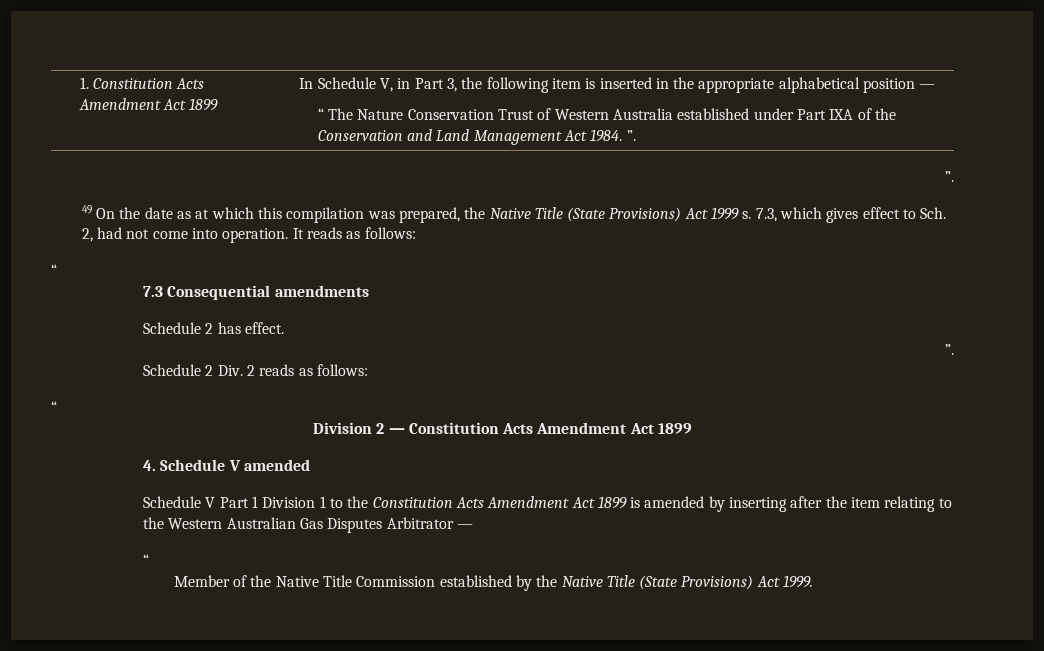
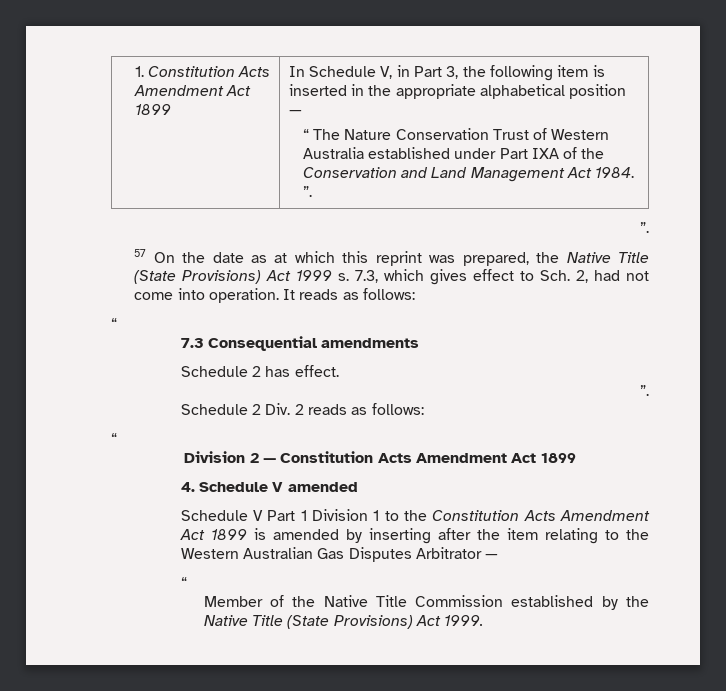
[81,205,92,214] 49 -> [134,249,147,257] 57
[286,207,365,223] compilation -> [375,251,422,266] reprint

